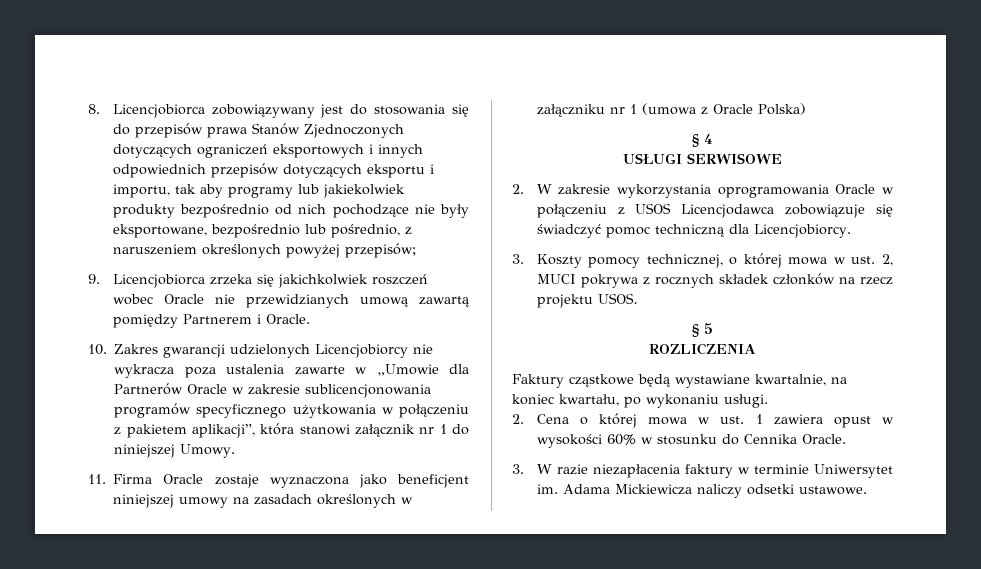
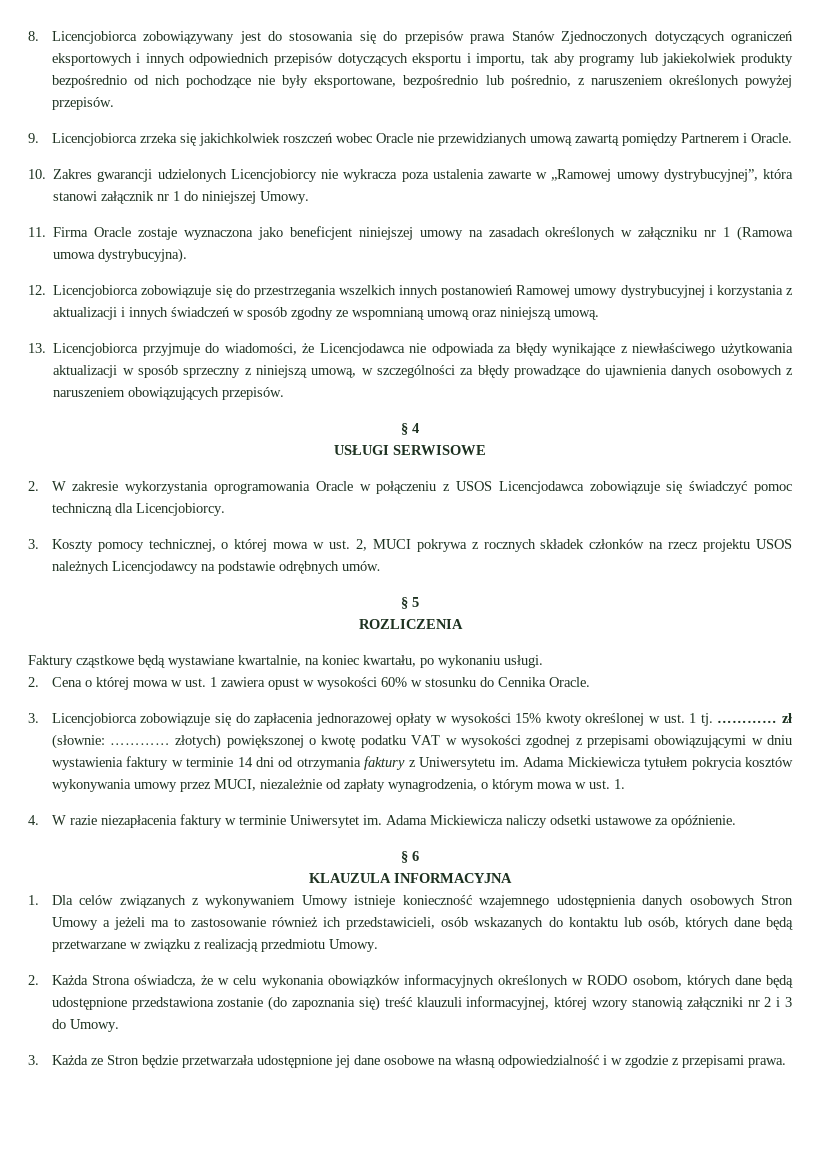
[344,243,416,258] przepisów; -> [51,97,114,110] przepisów.
[376,364,469,376] [114,383,432,398] [114,403,469,418] [114,424,255,438] „Umowie dla Partnerów Oracle w zakresie sublicencjonowania programów specyficznego użytkowania w połączeniu z pakietem aplikacji”, -> [551,169,758,182] „Ramowej umowy dystrybucyjnej”,
[642,103,807,115] (umowa z Oracle Polska) -> [736,226,793,241] [53,248,188,263] [28,285,793,298] [53,307,600,320] [28,343,793,356] [53,365,793,378] [53,387,285,400] (Ramowa umowa dystrybucyjna). // 12. Licencjobiorca zobowiązuje się do przestrzegania wszelkich innych postanowień Ramowej umowy dystrybucyjnej i korzystania z aktualizacji i innych świadczeń w sposób zgodny ze wspomnianą umową oraz niniejszą umową. // 13. Licencjobiorca przyjmuje do wiadomości, że Licencjodawca nie odpowiada za błędy wynikające z niewłaściwego użytkowania aktualizacji w sposób sprzeczny z niniejszą umową, w szczególności za błędy prowadzące do ujawnienia danych osobowych z naruszeniem obowiązujących przepisów.
[597,293,638,304] USOS. -> [755,539,792,549] [51,561,381,574] USOS należnych Licencjodawcy na podstawie odrębnych umów.
(524, 469) none -> [51,713,793,726] [51,734,792,749] [51,756,793,770] [51,779,625,792] [28,815,39,825] Licencjobiorca zobowiązuje się do zapłacenia jednorazowej opłaty w wysokości 15% kwoty określonej w ust. 1 tj. ………… zł (słownie: ………… złotych) powiększonej o kwotę podatku VAT w wysokości zgodnej z przepisami obowiązującymi w dniu wystawienia faktury w terminie 14 dni od otrzymania faktury z Uniwersytetu im. Adama Mickiewicza tytułem pokrycia kosztów wykonywania umowy przez MUCI, niezależnie od zapłaty wynagrodzenia, o którym mowa w ust. 1. // 4.
[798,486,867,495] ustawowe. -> [594,815,736,828] [401,851,419,863] [309,873,512,883] [28,895,793,908] [51,917,794,930] [51,939,378,952] [28,974,794,988] [51,996,792,1011] [51,1019,119,1032] [28,1055,786,1068] ustawowe za opóźnienie. // § 6 // KLAUZULA INFORMACYJNA // 1. Dla celów związanych z wykonywaniem Umowy istnieje konieczność wzajemnego udostępnienia danych osobowych Stron Umowy a jeżeli ma to zastosowanie również ich przedstawicieli, osób wskazanych do kontaktu lub osób, których dane będą przetwarzane w związku z realizacją przedmiotu Umowy. // 2. Każda Strona oświadcza, że w celu wykonania obowiązków informacyjnych określonych w RODO osobom, których dane będą udostępnione przedstawiona zostanie (do zapoznania się) treść klauzuli informacyjnej, której wzory stanowią załączniki nr 2 i 3 do Umowy. // 3. Każda ze Stron będzie przetwarzała udostępnione jej dane osobowe na własną odpowiedzialność i w zgodzie z przepisami prawa.

